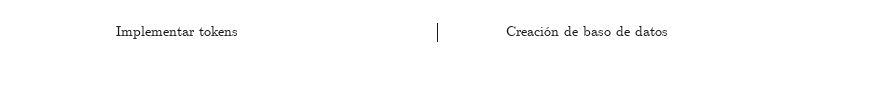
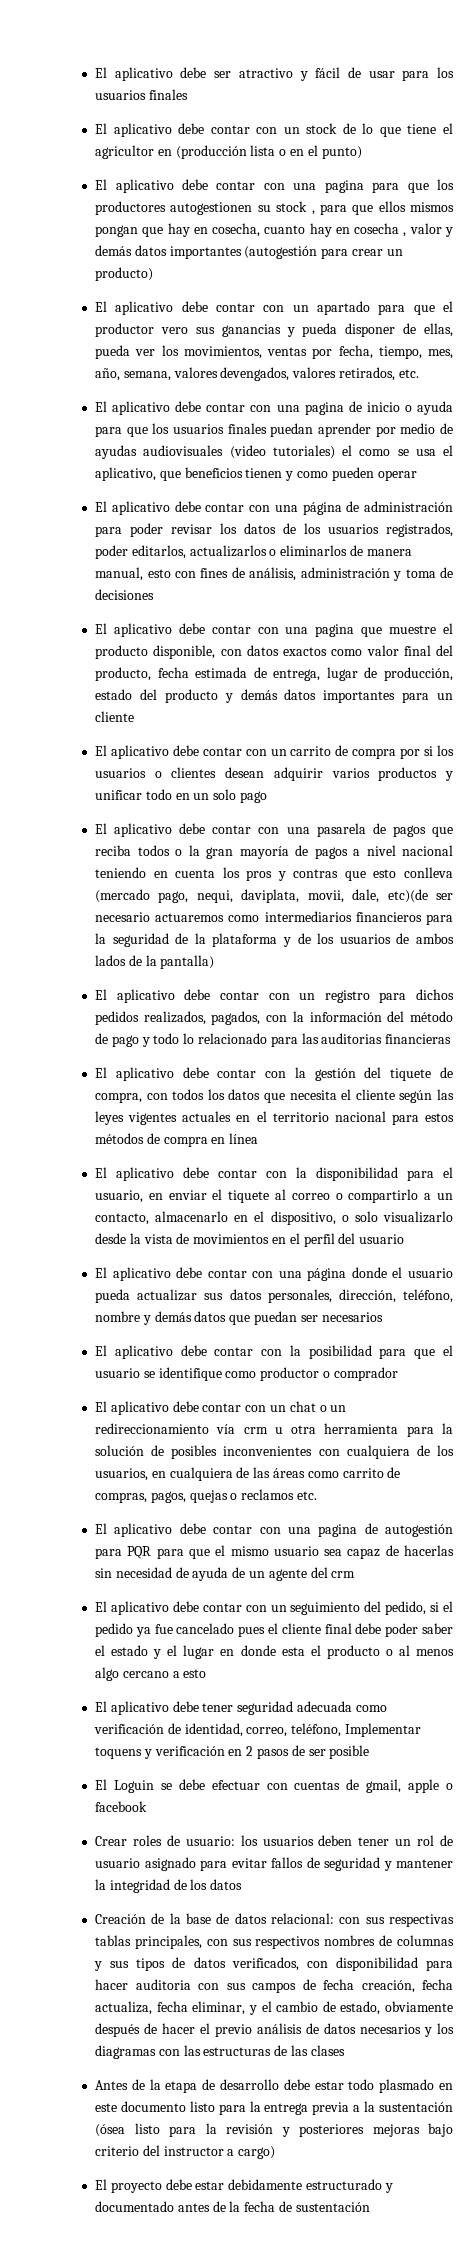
[116,26,239,39] [506,26,669,36] Implementar tokens // Creación de baso de datos -> [95,67,454,81] [95,89,188,100] [95,123,453,137] [95,145,362,159] [95,179,455,193] [95,201,454,215] [95,223,453,237] [95,245,403,259] [95,267,154,281] [95,301,453,315] [95,323,453,337] [95,345,453,359] [95,367,419,381] [95,401,454,415] [95,423,454,437] [95,445,453,459] [95,467,417,481] [95,501,453,515] [95,523,453,537] [95,545,412,559] [95,567,454,581] [95,589,155,600] [95,623,453,637] [95,645,453,659] [95,667,453,681] [95,689,453,703] [95,711,135,722] [95,745,454,759] [95,767,454,781] [95,789,267,803] [95,823,453,837] [95,845,453,859] [95,867,453,881] [95,889,454,903] [95,911,453,925] [95,933,455,947] [95,955,215,969] [95,989,454,1003] [95,1011,454,1025] [95,1033,452,1047] [95,1067,454,1081] [95,1089,455,1103] [95,1111,454,1125] [95,1133,259,1147] [95,1167,453,1181] [95,1189,454,1203] [95,1211,453,1225] [95,1233,405,1247] [95,1267,453,1281] [95,1289,453,1303] [95,1311,383,1325] [95,1345,454,1359] [95,1367,398,1381] [95,1401,347,1415] [95,1423,453,1437] [95,1445,454,1459] [95,1467,401,1481] [95,1489,317,1503] [95,1523,453,1537] [95,1545,455,1559] [95,1567,356,1581] [95,1601,453,1615] [95,1623,454,1637] [95,1645,454,1659] [95,1667,207,1681] [95,1701,387,1715] [94,1723,421,1737] [95,1745,370,1759] [95,1779,453,1793] [95,1801,148,1812] [95,1835,453,1846] [95,1857,453,1871] [95,1879,243,1893] [95,1913,455,1927] [95,1935,454,1949] [94,1957,453,1971] [95,1979,453,1993] [95,2001,453,2015] [95,2023,454,2037] [95,2045,345,2059] [95,2079,454,2093] [95,2101,453,2115] [95,2123,453,2137] [95,2145,276,2159] [95,2179,393,2193] [95,2201,370,2212] El aplicativo debe ser atractivo y fácil de usar para los usuarios finales // El aplicativo debe contar con un stock de lo que tiene el agricultor en (producción lista o en el punto) // El aplicativo debe contar con una pagina para que los productores autogestionen su stock , para que ellos mismos pongan que hay en cosecha, cuanto hay en cosecha , valor y demás datos importantes (autogestión para crear un producto) // El aplicativo debe contar con un apartado para que el productor vero sus ganancias y pueda disponer de ellas, pueda ver los movimientos, ventas por fecha, tiempo, mes, año, semana, valores devengados, valores retirados, etc. // El aplicativo debe contar con una pagina de inicio o ayuda para que los usuarios finales puedan aprender por medio de ayudas audiovisuales (video tutoriales) el como se usa el aplicativo, que beneficios tienen y como pueden operar // El aplicativo debe contar con una página de administración para poder revisar los datos de los usuarios registrados, poder editarlos, actualizarlos o eliminarlos de manera manual, esto con fines de análisis, administración y toma de decisiones // El aplicativo debe contar con una pagina que muestre el producto disponible, con datos exactos como valor final del producto, fecha estimada de entrega, lugar de producción, estado del producto y demás datos importantes para un cliente // El aplicativo debe contar con un carrito de compra por si los usuarios o clientes desean adquirir varios productos y unificar todo en un solo pago // El aplicativo debe contar con una pasarela de pagos que reciba todos o la gran mayoría de pagos a nivel nacional teniendo en cuenta los pros y contras que esto conlleva (mercado pago, nequi, daviplata, movii, dale, etc)(de ser necesario actuaremos como intermediarios financieros para la seguridad de la plataforma y de los usuarios de ambos lados de la pantalla) // El aplicativo debe contar con un registro para dichos pedidos realizados, pagados, con la información del método de pago y todo lo relacionado para las auditorias financieras // El aplicativo debe contar con la gestión del tiquete de compra, con todos los datos que necesita el cliente según las leyes vigentes actuales en el territorio nacional para estos métodos de compra en línea // El aplicativo debe contar con la disponibilidad para el usuario, en enviar el tiquete al correo o compartirlo a un contacto, almacenarlo en el dispositivo, o solo visualizarlo desde la vista de movimientos en el perfil del usuario // El aplicativo debe contar con una página donde el usuario pueda actualizar sus datos personales, dirección, teléfono, nombre y demás datos que puedan ser necesarios // El aplicativo debe contar con la posibilidad para que el usuario se identifique como productor o comprador // El aplicativo debe contar con un chat o un redireccionamiento vía crm u otra herramienta para la solución de posibles inconvenientes con cualquiera de los usuarios, en cualquiera de las áreas como carrito de compras, pagos, quejas o reclamos etc. // El aplicativo debe contar con una pagina de autogestión para PQR para que el mismo usuario sea capaz de hacerlas sin necesidad de ayuda de un agente del crm // El aplicativo debe contar con un seguimiento del pedido, si el pedido ya fue cancelado pues el cliente final debe poder saber el estado y el lugar en donde esta el producto o al menos algo cercano a esto // El aplicativo debe tener seguridad adecuada como verificación de identidad, correo, teléfono, Implementar toquens y verificación en 2 pasos de ser posible // El Loguin se debe efectuar con cuentas de gmail, apple o facebook // Crear roles de usuario: los usuarios deben tener un rol de usuario asignado para evitar fallos de seguridad y mantener la integridad de los datos // Creación de la base de datos relacional: con sus respectivas tablas principales, con sus respectivos nombres de columnas y sus tipos de datos verificados, con disponibilidad para hacer auditoria con sus campos de fecha creación, fecha actualiza, fecha eliminar, y el cambio de estado, obviamente después de hacer el previo análisis de datos necesarios y los diagramas con las estructuras de las clases // Antes de la etapa de desarrollo debe estar todo plasmado en este documento listo para la entrega previa a la sustentación (ósea listo para la revisión y posteriores mejoras bajo criterio del instructor a cargo) // El proyecto debe estar debidamente estructurado y documentado antes de la fecha de sustentación

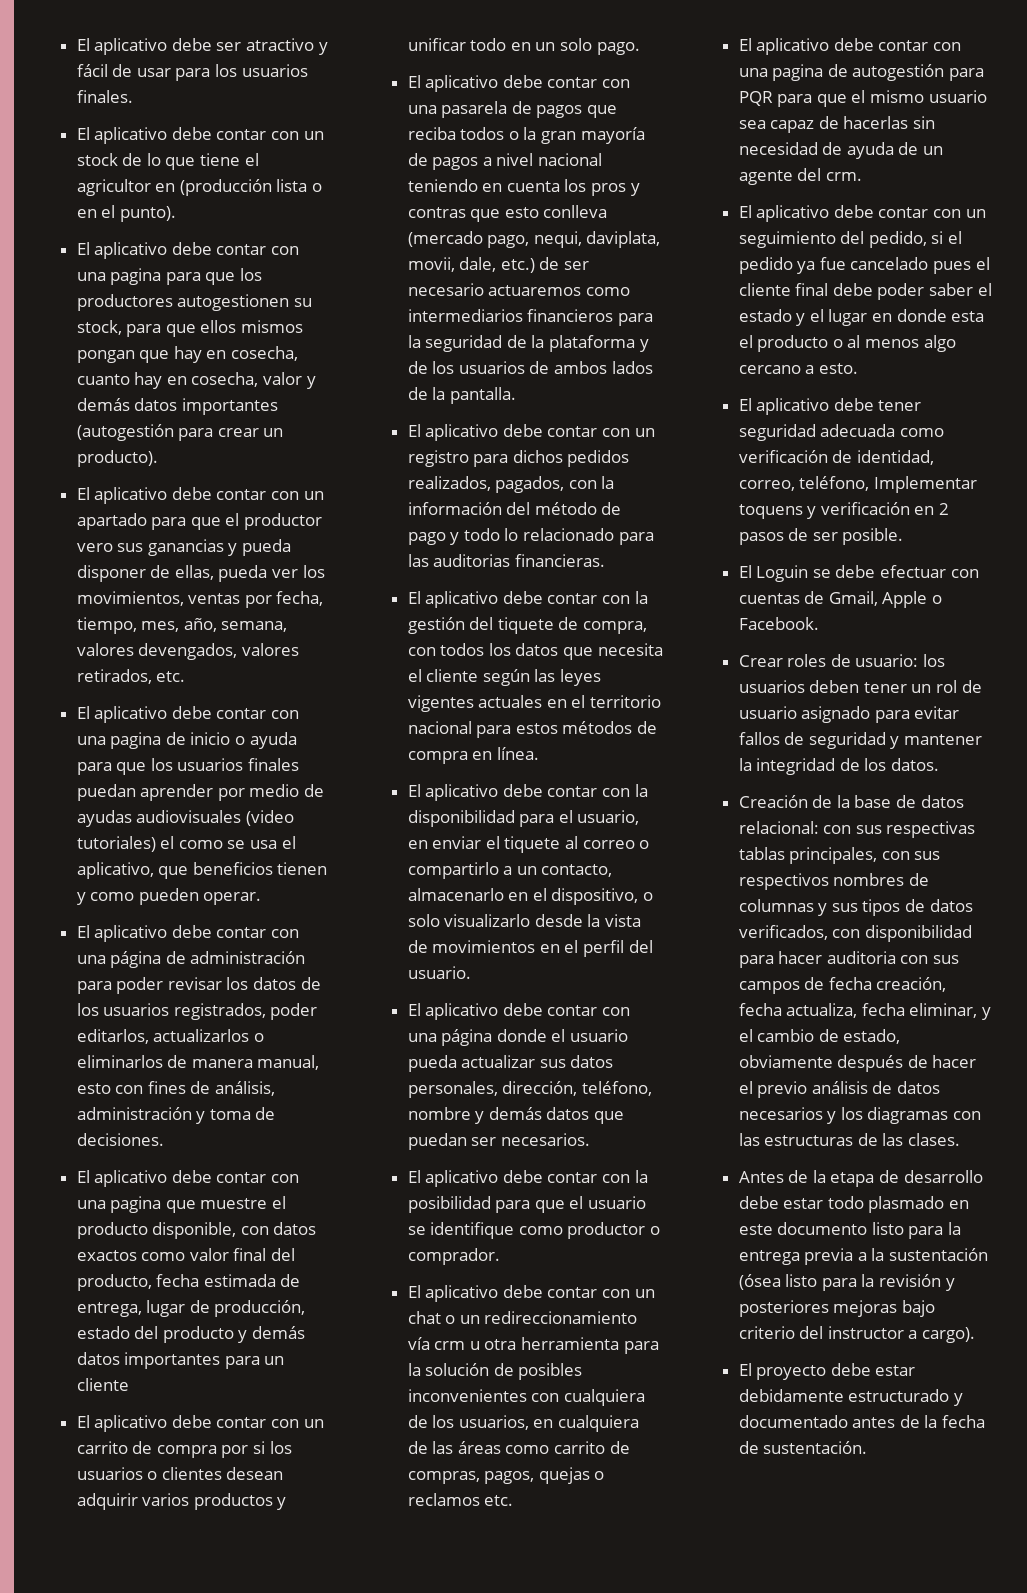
[148,89,188,100] finales -> [76,90,133,103] finales.
[321,146,362,159] punto) -> [119,206,176,222] punto).
[276,201,315,215] stock , -> [76,320,122,335] stock,
[354,223,407,237] cosecha , -> [191,372,259,387] cosecha,
[95,267,154,281] producto) -> [76,450,158,467] producto).
[377,470,417,481] operar -> [203,892,262,905] operar.
[95,589,155,600] decisiones -> [76,1133,164,1146] decisiones.
[239,791,267,803] pago -> [596,42,640,55] pago.
[387,889,428,903] etc)(de -> [500,257,560,273] etc.) de
[160,955,215,969] pantalla) -> [449,387,516,404] pantalla.
[385,1034,452,1044] financieras -> [514,554,605,567] financieras.
[229,1133,259,1144] línea -> [496,747,539,760] línea.
[359,1234,405,1244] usuario -> [407,966,471,979] usuario.
[321,1312,383,1322] necesarios -> [500,1133,590,1146] necesarios.
[333,1367,398,1381] comprador -> [407,1248,500,1265] comprador.
[331,1571,356,1578] crm -> [825,172,862,181] crm.
[183,1669,207,1678] esto -> [818,363,858,374] esto.
[329,1745,370,1759] posible -> [842,528,904,545] posible.
[366,1779,453,1793] [95,1801,148,1812] gmail, apple o facebook -> [828,591,943,608] [738,617,819,630] Gmail, Apple o Facebook.
[210,1879,243,1890] datos -> [891,758,940,771] datos.
[310,2045,345,2056] clases -> [908,1133,961,1146] clases.
[238,2146,276,2159] cargo) -> [922,1327,976,1343] cargo).
[295,2202,370,2212] sustentación -> [763,1441,868,1454] sustentación.

